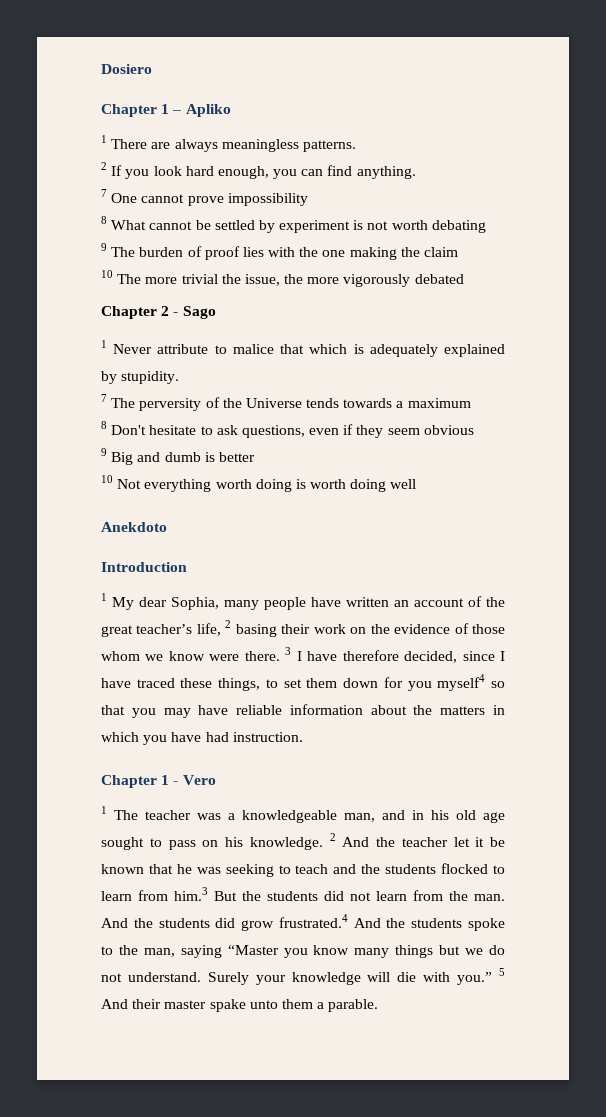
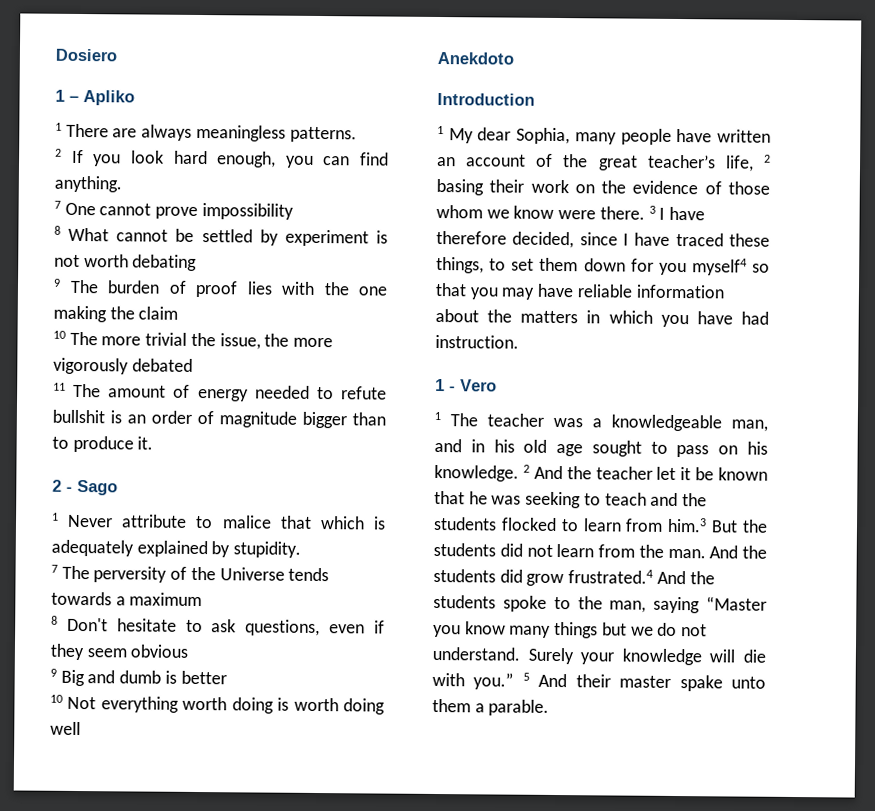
[101,104,157,117] Chapter -> (117, 55) none
[101,306,157,319] Chapter -> [53,382,388,402] [52,409,386,429] [52,435,154,453] 11 The amount of energy needed to refute bullshit is an order of magnitude bigger than to produce it. //
[101,775,157,788] Chapter -> (519, 341) none

